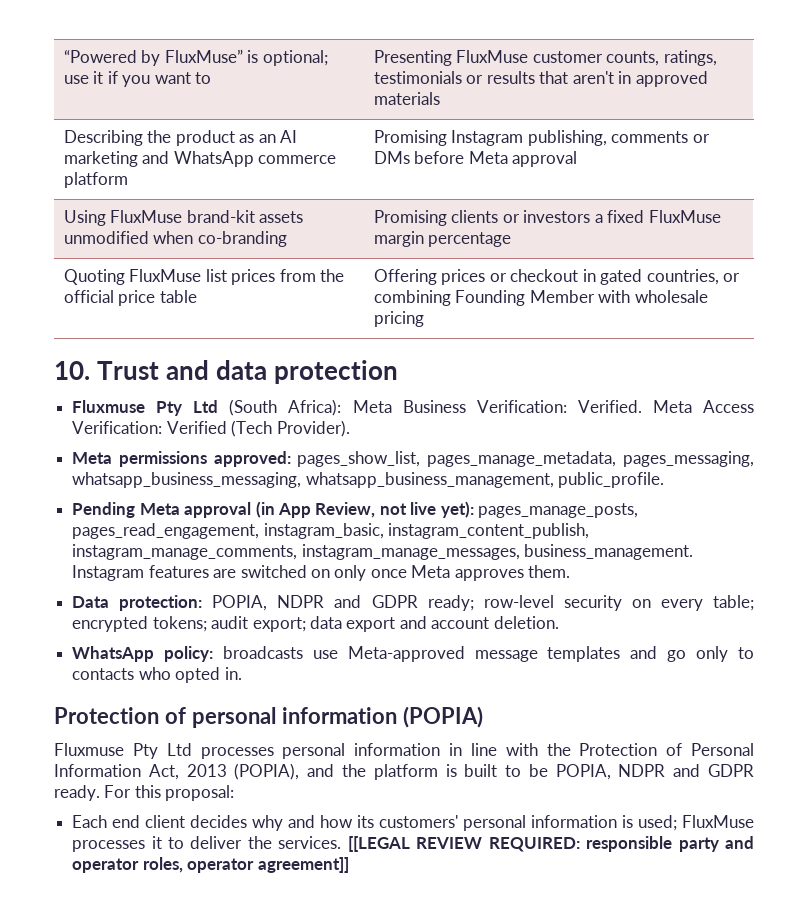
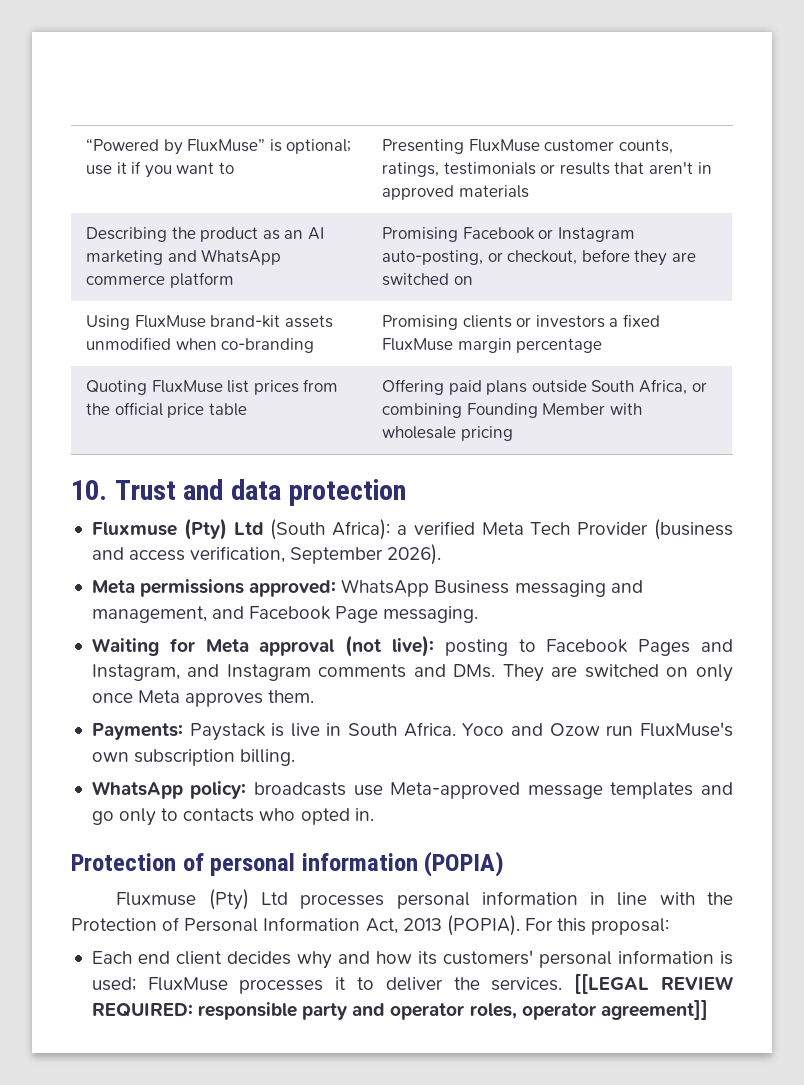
[451,130,710,146] [373,151,578,167] Instagram publishing, comments or DMs before Meta approval -> [462,227,635,242] [382,249,697,266] [382,273,473,286] Facebook or Instagram auto-posting, or checkout, before they are switched on
[441,269,719,285] prices or checkout in gated countries, -> [448,379,688,395] paid plans outside South Africa,
[156,401,183,416] Pty -> [183,518,227,540] (Pty)
[352,400,755,413] [72,420,350,437] [72,451,754,467] [72,472,665,488] [72,501,639,518] [72,523,590,539] [72,544,694,560] [72,565,209,581] Meta Business Verification: Verified. Meta Access Verification: Verified (Tech Provider). // Meta permissions approved: pages_show_list, pages_manage_metadata, pages_messaging, whatsapp_business_messaging, whatsapp_business_management, public_profile. // Pending Meta approval (in App Review, not live yet): pages_manage_posts, pages_read_engagement, instagram_basic, instagram_content_publish, instagram_manage_comments, instagram_manage_messages, business_management. Instagram features -> [396,519,734,540] [91,544,442,565] [91,579,643,597] [91,606,479,623] [91,635,734,657] [91,664,544,682] a verified Meta Tech Provider (business and access verification, September 2026). // Meta permissions approved: WhatsApp Business messaging and management, and Facebook Page messaging. // Waiting for Meta approval (not live): posting to Facebook Pages and Instagram, and Instagram comments and DMs. They
[72,595,755,611] [72,616,559,632] Data protection: POPIA, NDPR and GDPR ready; row-level security on every table; encrypted tokens; audit export; data export and account deletion. -> [91,722,733,741] [91,749,296,766] Payments: Paystack is live in South Africa. Yoco and Ozow run FluxMuse's own subscription billing.
[132,743,158,759] Pty -> [208,889,249,910] (Pty)
[234,763,755,780] [54,785,100,801] (POPIA), and the platform is built to be POPIA, NDPR and GDPR ready. -> [446,915,520,936] (POPIA).

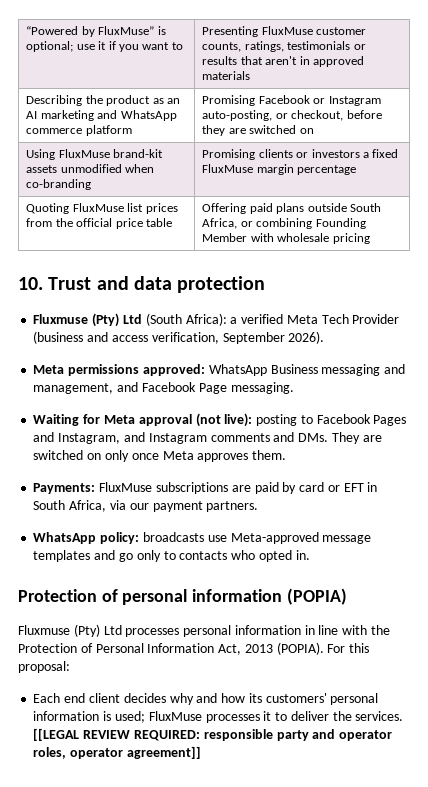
[189,722,733,741] [91,749,296,766] Paystack is live in South Africa. Yoco and Ozow run FluxMuse's own subscription billing. -> [99,482,378,494] [33,500,259,512] FluxMuse subscriptions are paid by card or EFT in South Africa, via our payment partners.

